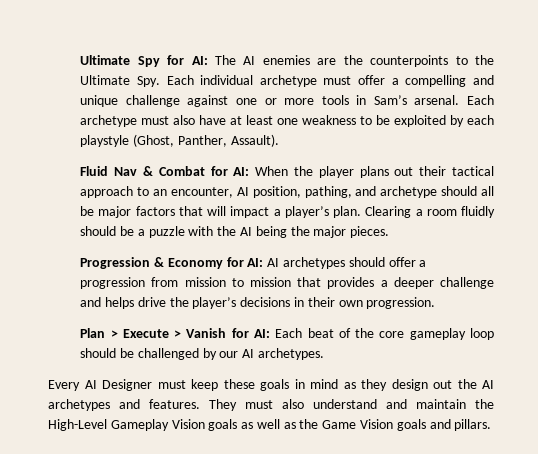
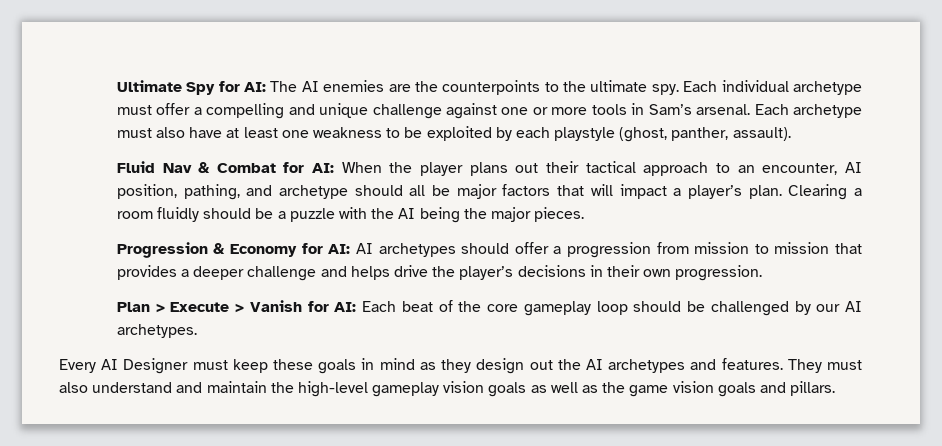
[80,75,160,87] Ultimate Spy. -> [590,80,679,95] ultimate spy.
[133,134,279,147] (Ghost, Panther, Assault). -> [619,127,791,142] (ghost, panther, assault).
[48,419,205,431] High-Level Gameplay Vision -> [297,381,485,397] high-level gameplay vision
[322,419,394,429] Game Vision -> [629,381,714,397] game vision

